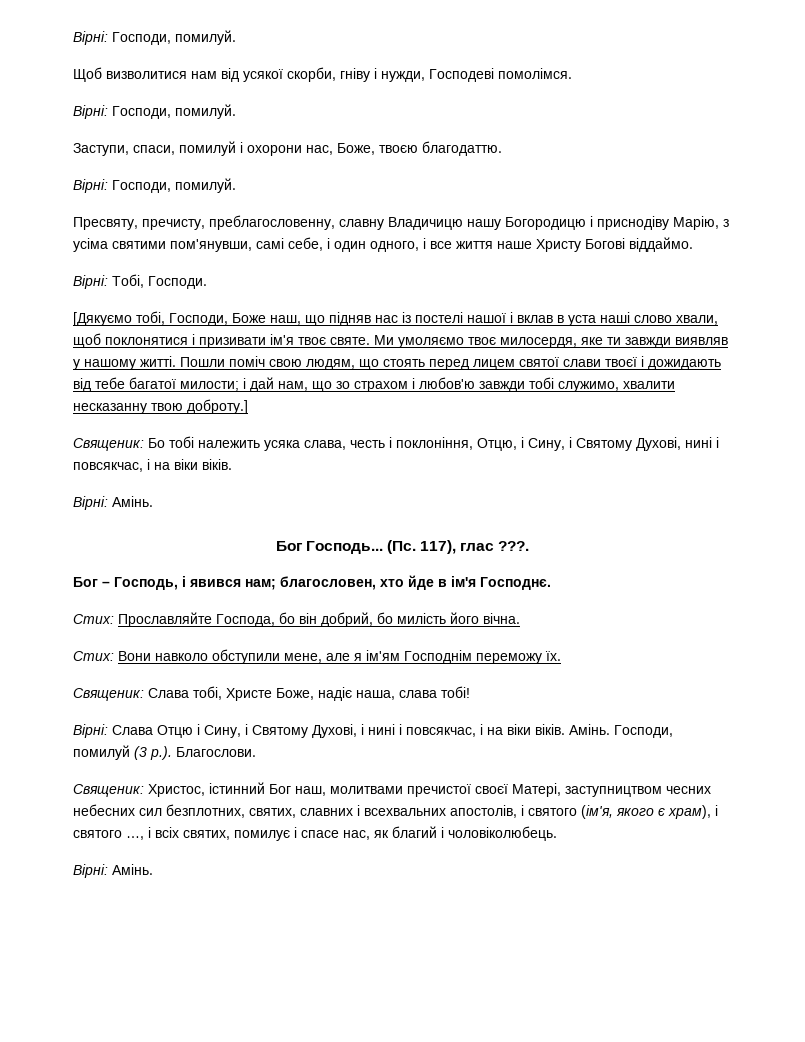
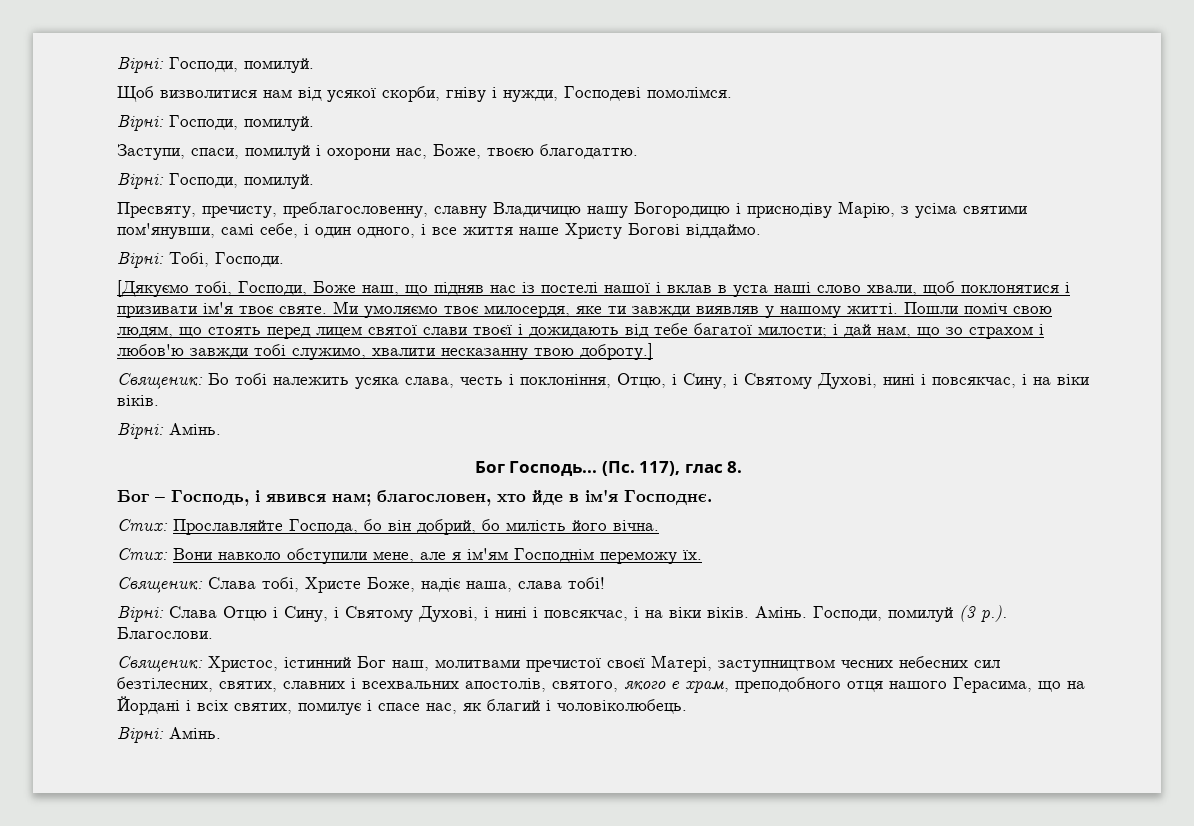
[498,541,530,551] ???. -> [727,461,743,473] 8.
[166,804,245,818] безплотних, -> [117,677,213,692] безтілесних,
[521,805,718,819] [73,830,144,840] і святого (ім'я, якого є храм), і святого …, -> [552,677,1085,694] [117,696,180,715] святого, якого є храм, преподобного отця нашого Герасима, що на Йордані

